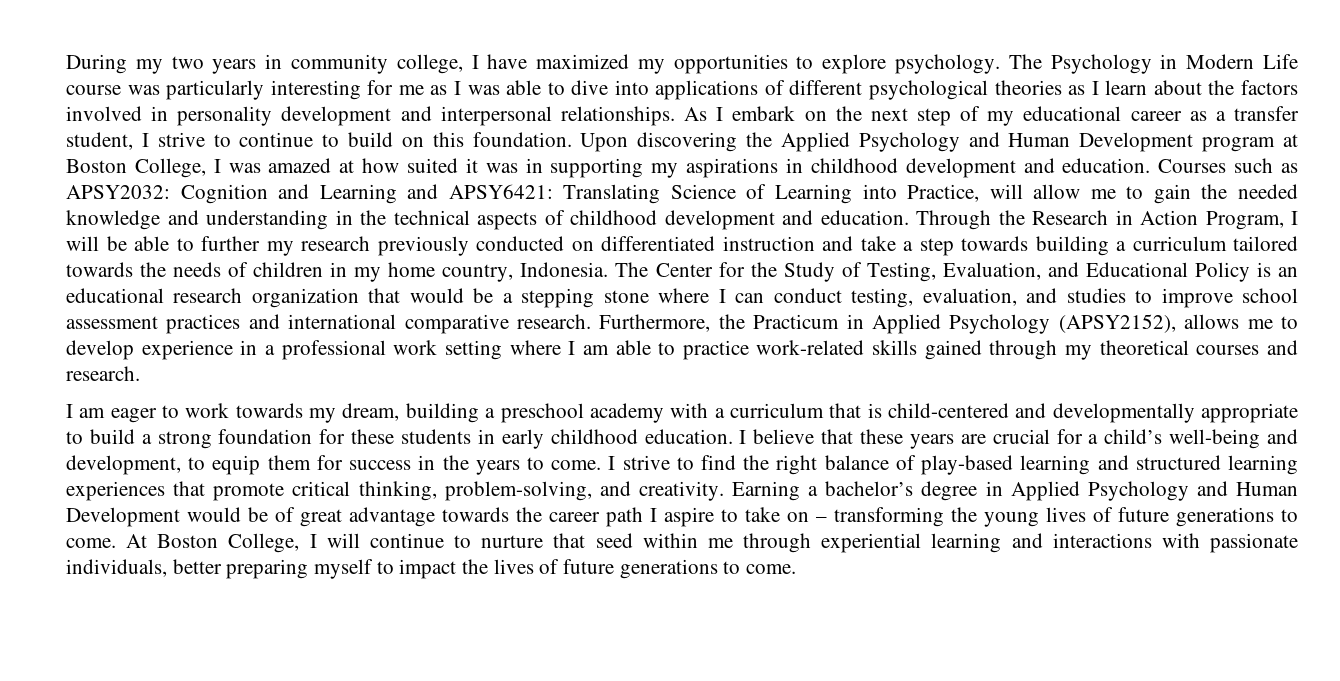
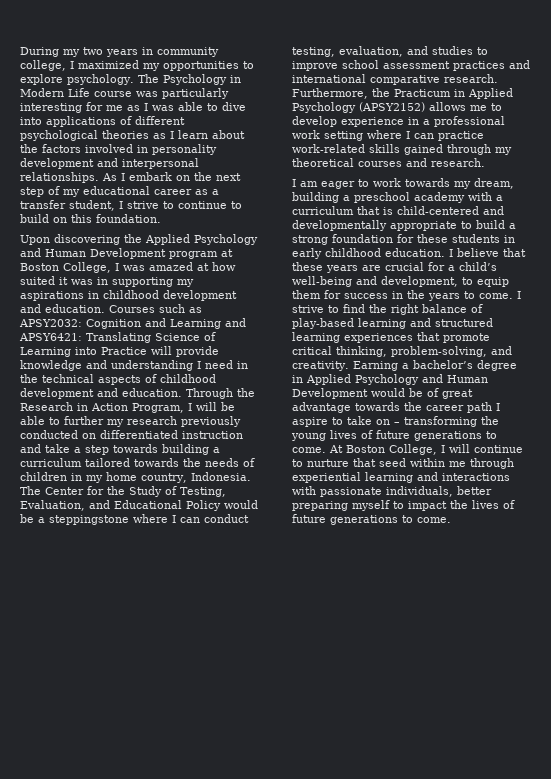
[487,54,528,69] have -> (74, 65) none
(572, 139) none -> (161, 218) //
[907,184,1299,204] Practice, will allow me to gain the needed -> [101,346,219,357] Practice will provide
(328, 220) none -> [197,360,233,369] I need
[1256,262,1298,277] [66,288,401,308] is an educational research organization that -> (221, 505) none
[521,288,649,308] stepping stone -> [49,515,129,525] steppingstone
[1058,314,1176,333] (APSY2152), -> [359,102,425,112] (APSY2152)
[582,340,676,355] am able to -> [414,133,434,139] can

